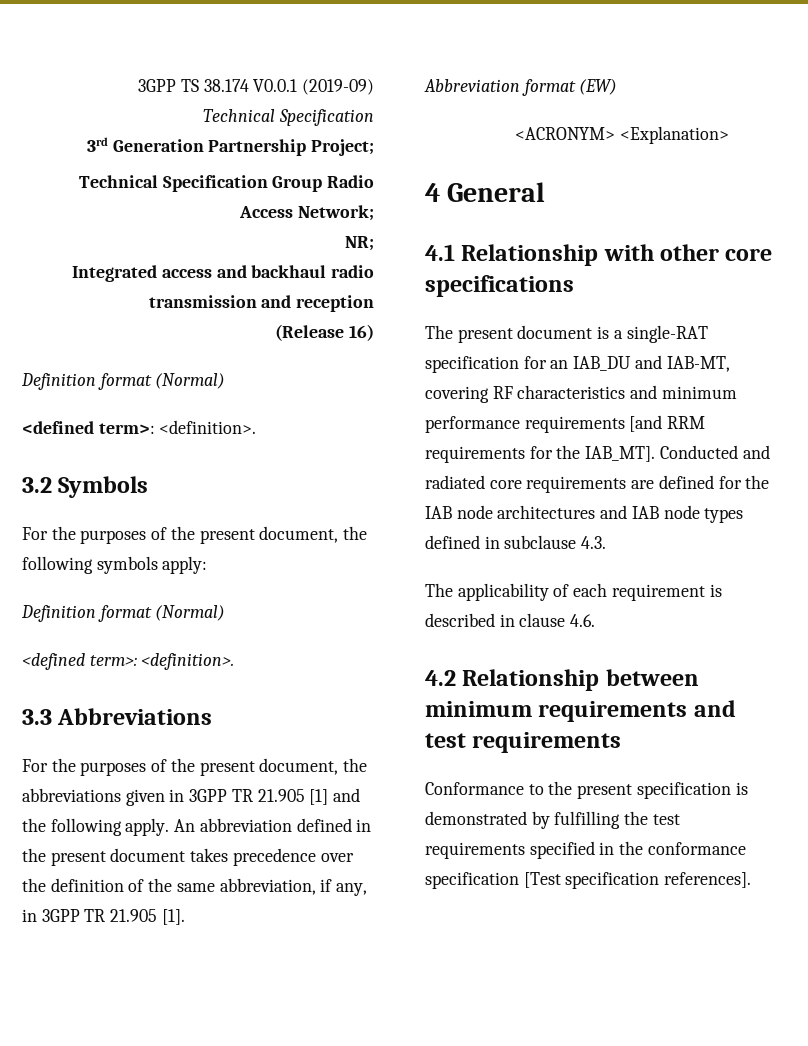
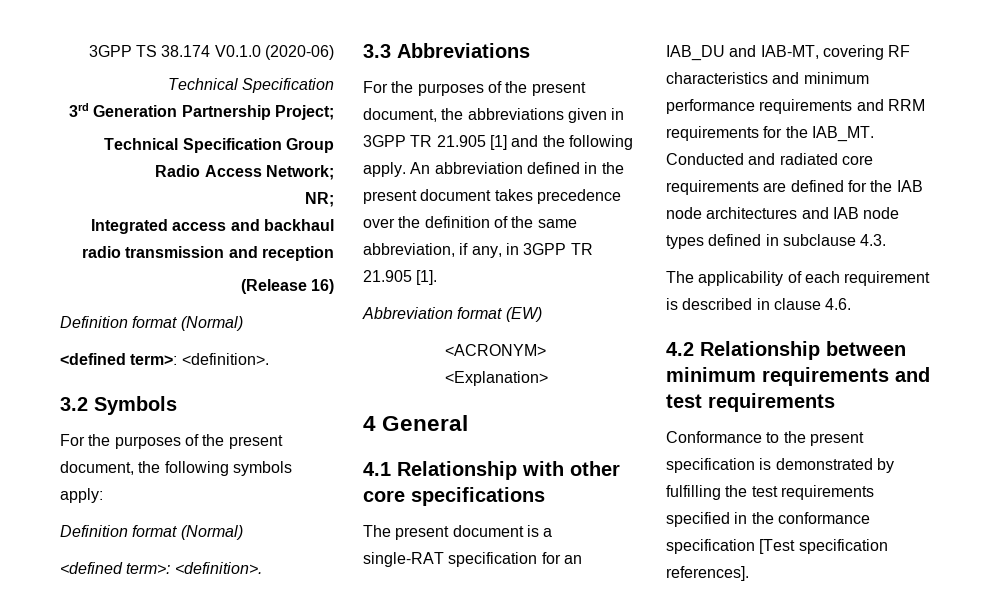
[253,79,374,95] V0.0.1 (2019-09) -> [214,45,334,60] V0.1.0 (2020-06)
[629,415,663,432] [and -> [856,99,884,111] and
[585,446,656,462] IAB_MT]. -> [811,126,874,142] IAB_MT.

